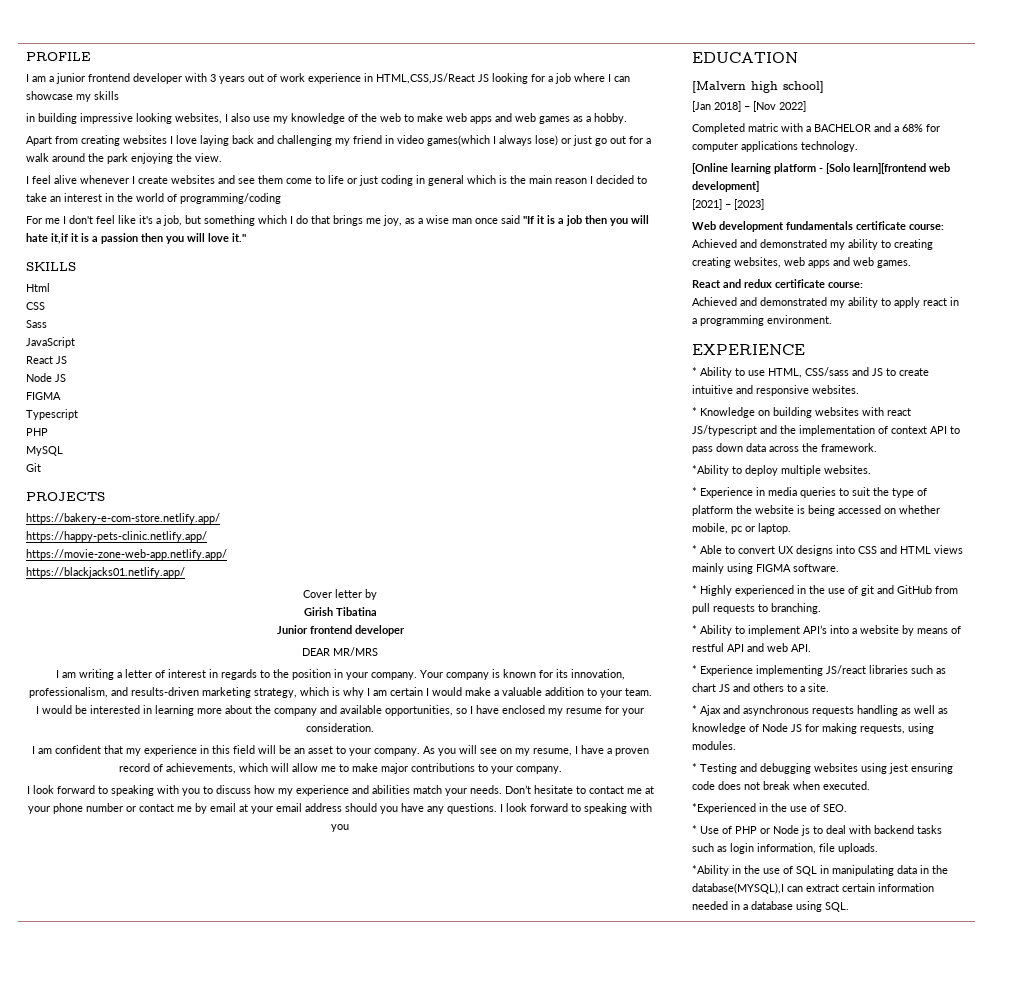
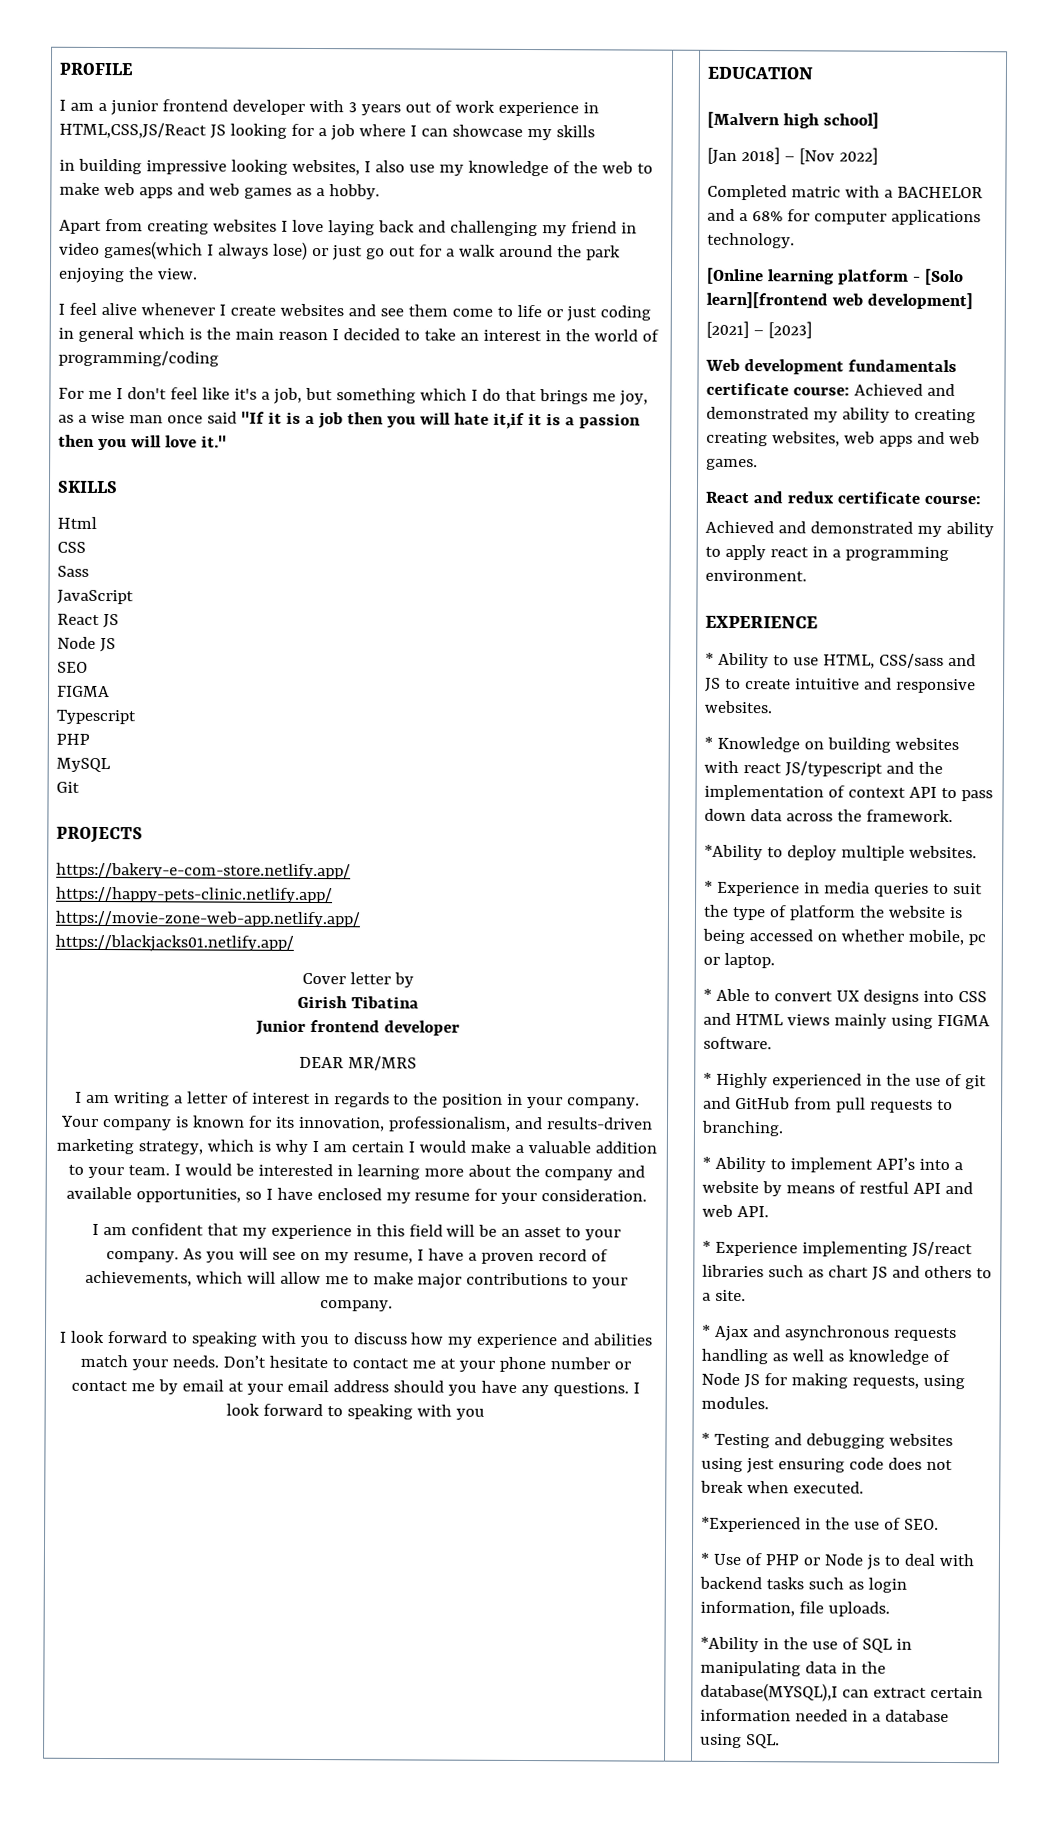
(67, 378) none -> [57,661,89,673] // SEO

